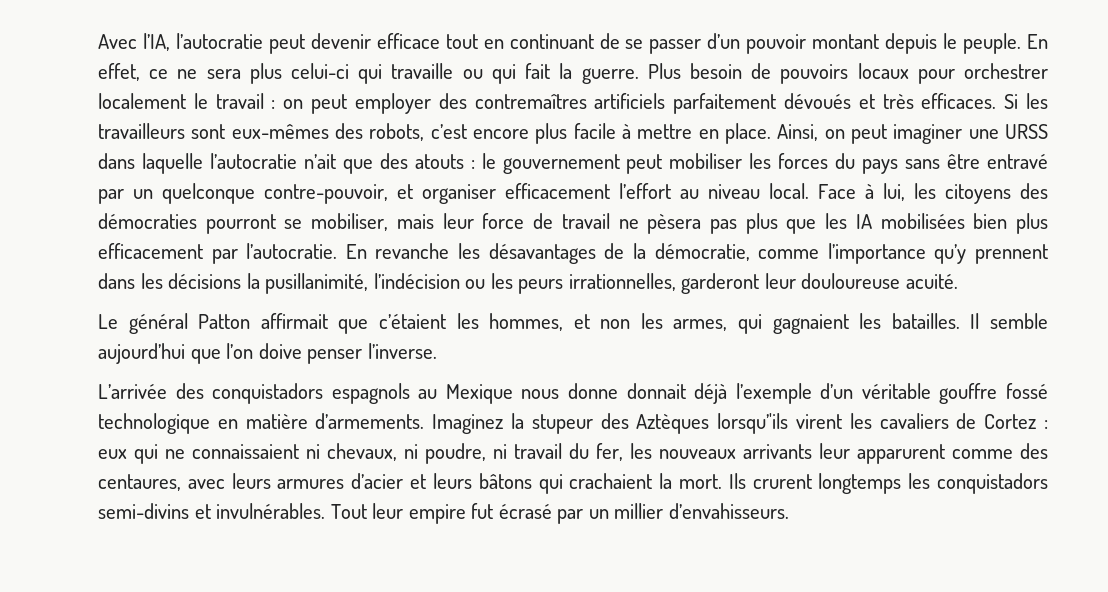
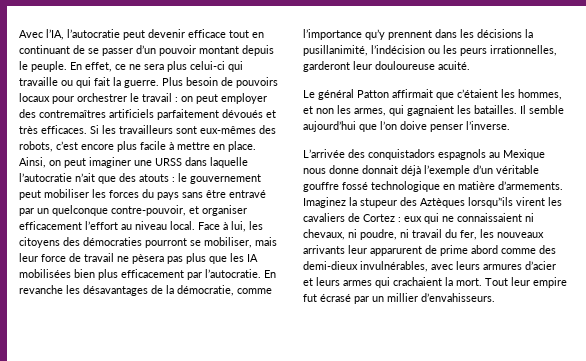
[98,93,186,109] localement -> (127, 97) none
[952,443,1048,459] [98,474,181,491] comme des centaures, -> [425,245,556,256] [303,261,428,272] de prime abord comme des demi-dieux invulnérables,
[478,473,532,489] bâtons -> [343,280,372,286] armes
[728,473,1048,494] [98,503,326,519] Ils crurent longtemps les conquistadors semi-divins et invulnérables. -> (482, 282) none

